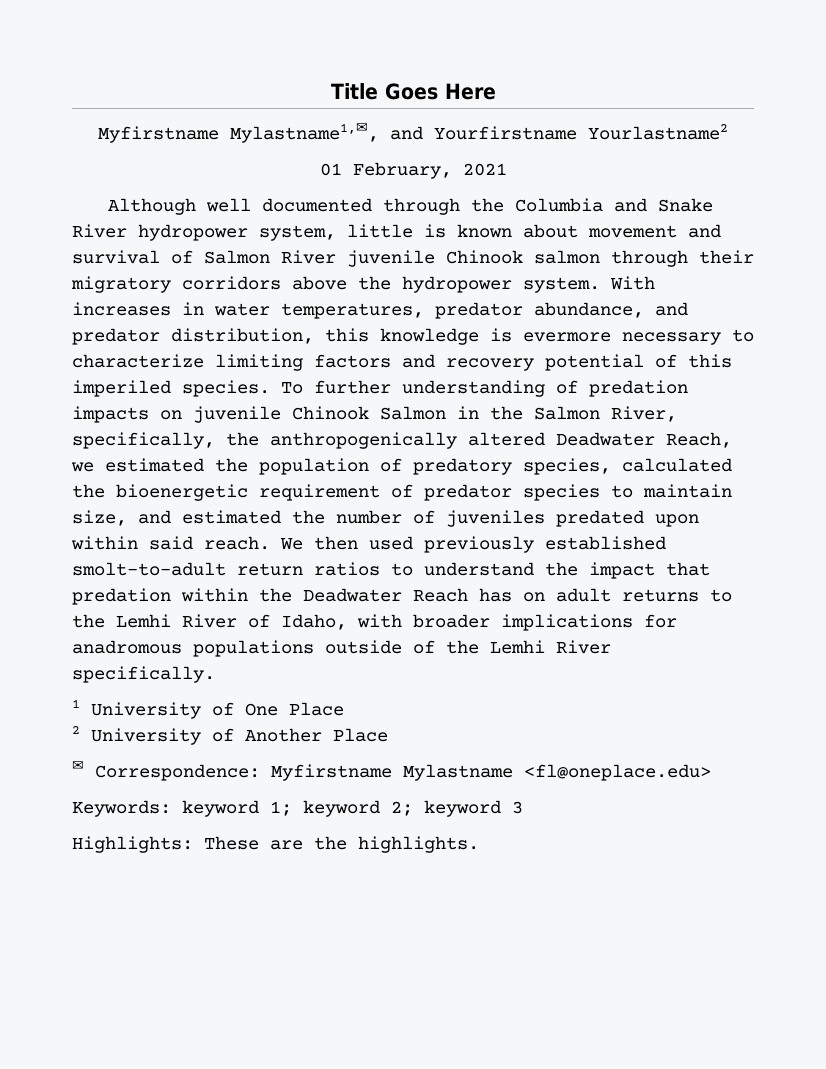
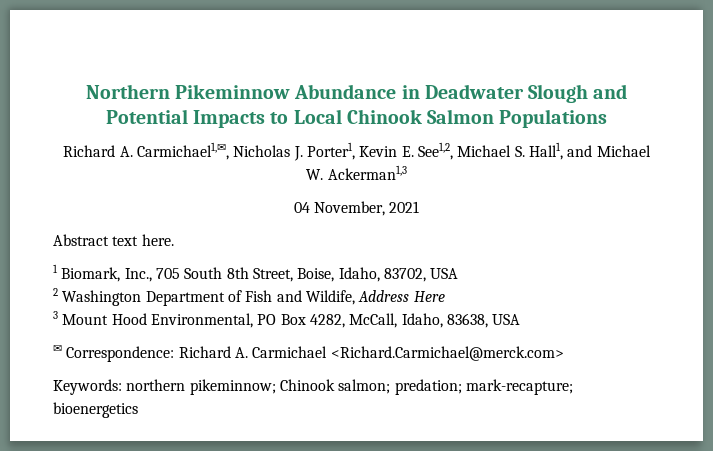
[330,83,496,100] [98,123,728,143] [319,162,507,179] [107,198,713,215] [72,224,721,241] [72,250,754,267] [71,276,655,293] [72,302,688,319] [72,328,754,345] [72,354,732,371] [72,380,688,397] [72,406,677,423] [72,432,732,449] [71,458,732,475] [72,484,732,501] [72,510,699,527] [71,536,666,553] [72,562,710,579] [72,588,732,605] [72,614,677,631] [72,640,611,657] [72,666,215,683] [72,699,344,719] [72,726,388,745] [72,761,711,781] [72,800,523,817] [72,836,479,853] Title Goes Here // Myfirstname Mylastname1,✉, and Yourfirstname Yourlastname2 // 01 February, 2021 // Although well documented through the Columbia and Snake River hydropower system, little is known about movement and survival of Salmon River juvenile Chinook salmon through their migratory corridors above the hydropower system. With increases in water temperatures, predator abundance, and predator distribution, this knowledge is evermore necessary to characterize limiting factors and recovery potential of this imperiled species. To further understanding of predation impacts on juvenile Chinook Salmon in the Salmon River, specifically, the anthropogenically altered Deadwater Reach, we estimated the population of predatory species, calculated the bioenergetic requirement of predator species to maintain size, and estimated the number of juveniles predated upon within said reach. We then used previously established smolt-to-adult return ratios to understand the impact that predation within the Deadwater Reach has on adult returns to the Lemhi River of Idaho, with broader implications for anadromous populations outside of the Lemhi River specifically. // 1 University of One Place // 2 University of Another Place // ✉ Correspondence: Myfirstname Mylastname <fl@oneplace.edu> // Keywords: keyword 1; keyword 2; keyword 3 // Highlights: These are the highlights. -> [85,84,628,103] [105,109,608,128] [63,142,651,161] [306,165,407,180] [293,201,420,216] [53,234,174,246] [53,264,459,282] [53,288,445,306] [53,311,521,328] [53,345,564,362] [53,379,573,395] [53,402,138,418] Northern Pikeminnow Abundance in Deadwater Slough and Potential Impacts to Local Chinook Salmon Populations // Richard A. Carmichael1,✉, Nicholas J. Porter1, Kevin E. See1,2, Michael S. Hall1, and Michael W. Ackerman1,3 // 04 November, 2021 // Abstract text here. // 1 Biomark, Inc., 705 South 8th Street, Boise, Idaho, 83702, USA // 2 Washington Department of Fish and Wildife, Address Here // 3 Mount Hood Environmental, PO Box 4282, McCall, Idaho, 83638, USA // ✉ Correspondence: Richard A. Carmichael <Richard.Carmichael@merck.com> // Keywords: northern pikeminnow; Chinook salmon; predation; mark-recapture; bioenergetics

